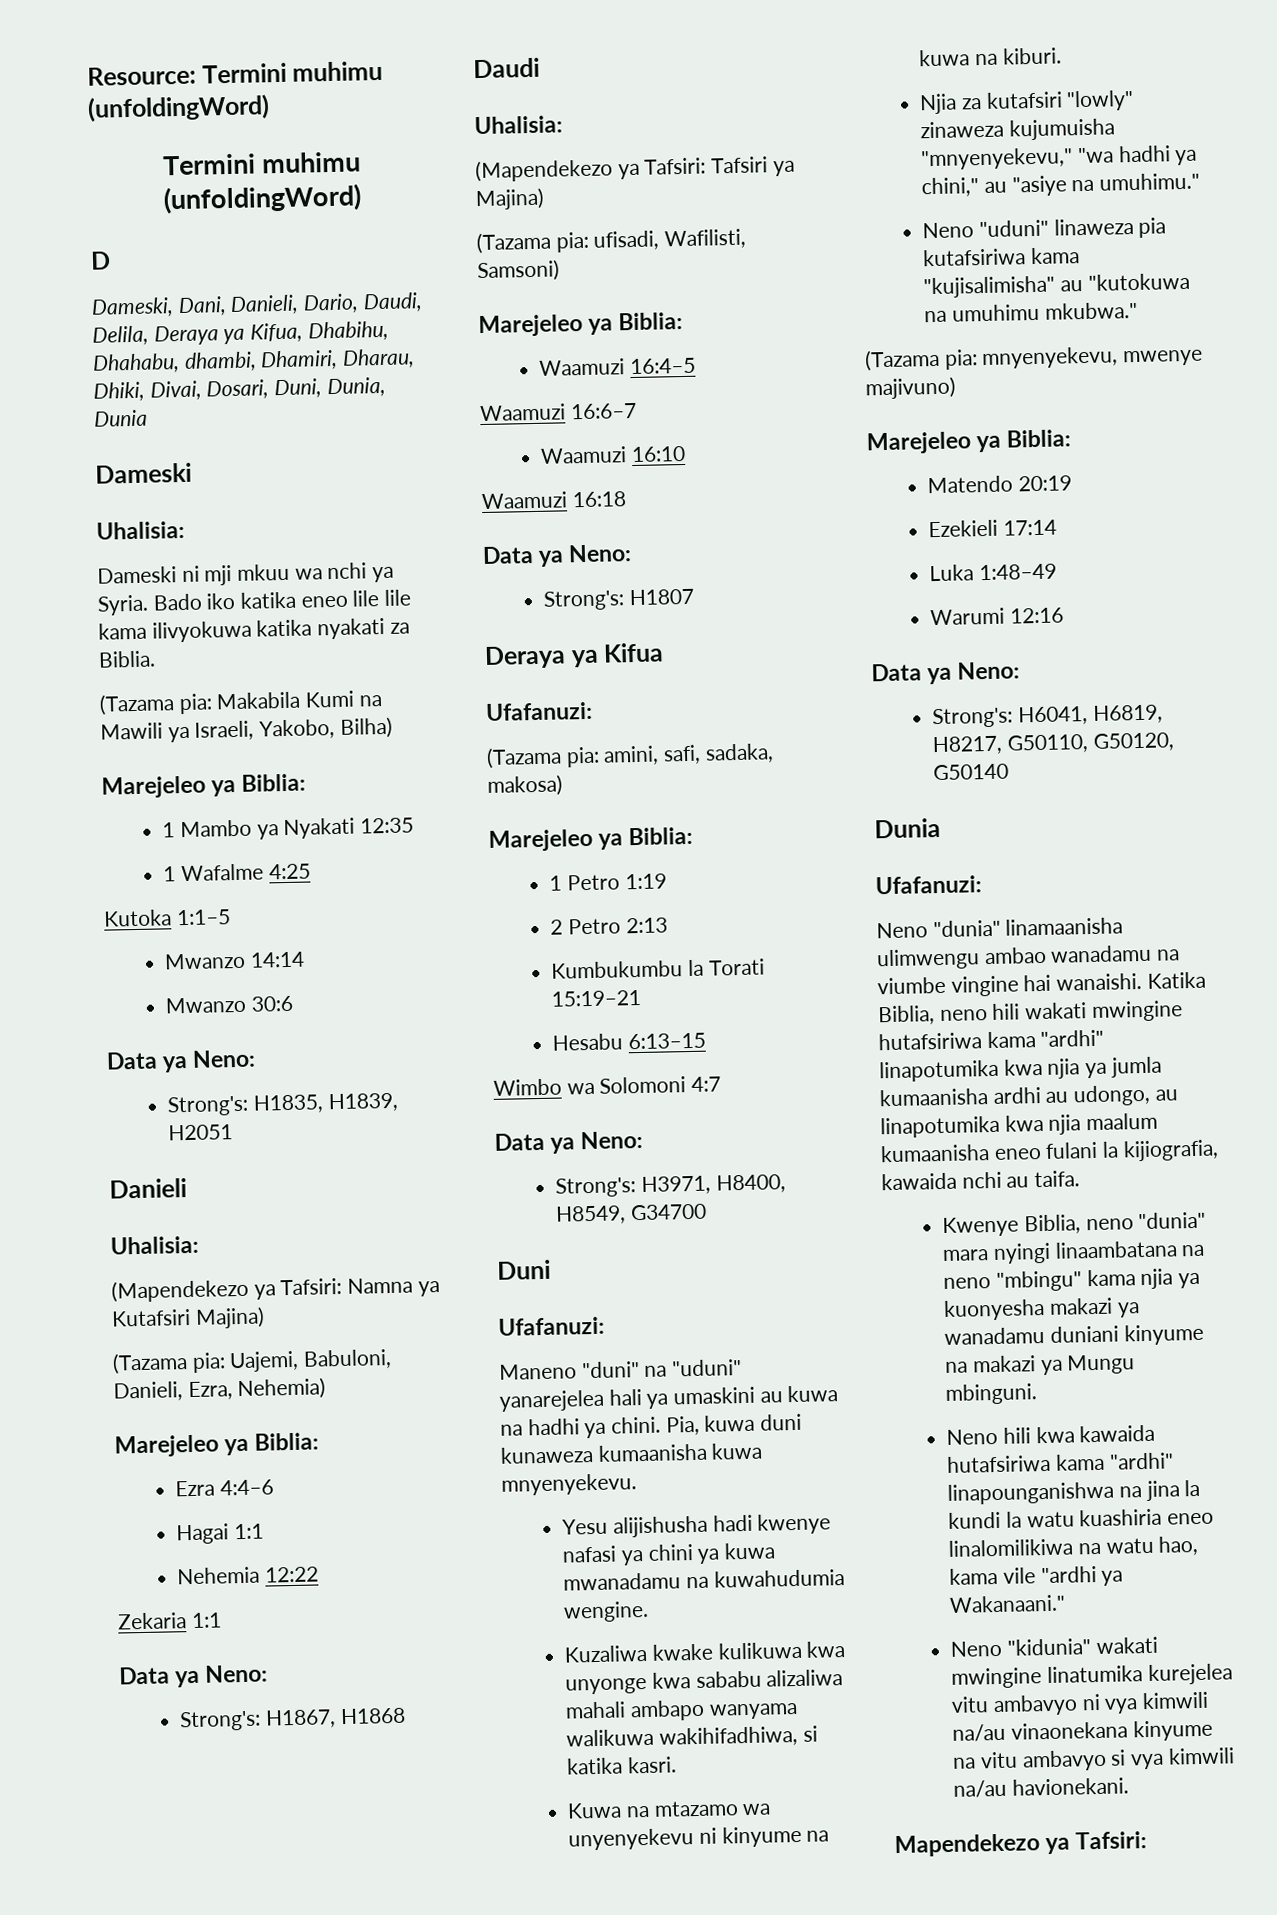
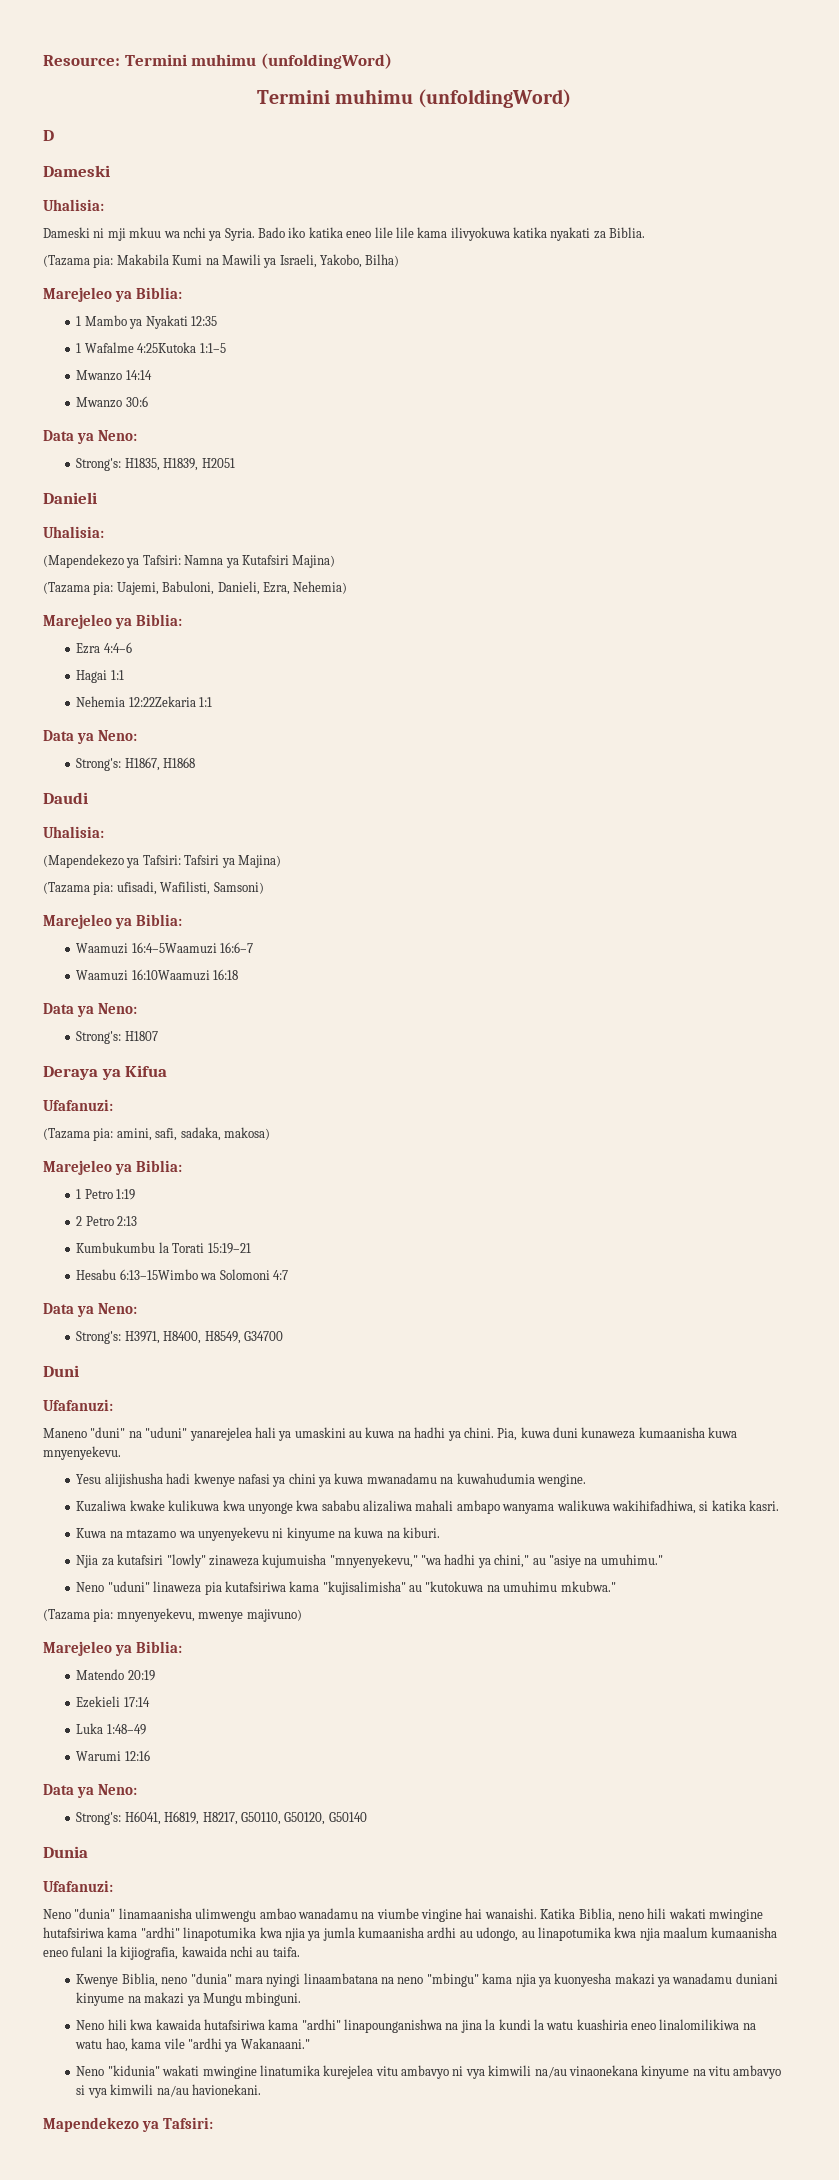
[91,292,423,318] [92,320,389,346] [92,348,416,374] [93,376,386,402] [94,409,148,427] // Dameski, Dani, Danieli, Dario, Daudi, Delila, Deraya ya Kifua, Dhabihu, Dhahabu, dhambi, Dhamiri, Dharau, Dhiki, Divai, Dosari, Duni, Dunia, Dunia -> (54, 135) none
[268,863,311,880] [103,909,172,927] 4:25 // Kutoka -> [137,342,197,353] 4:25Kutoka
[264,1566,319,1583] [117,1612,187,1630] 12:22 // Zekaria -> [128,696,196,707] 12:22Zekaria
[629,357,696,375] [479,403,566,422] 16:4–5 // Waamuzi -> [131,942,217,954] 16:4–5Waamuzi
[630,445,686,463] [481,491,568,510] 16:10 // Waamuzi -> [131,969,210,981] 16:10Waamuzi
[627,1032,706,1050] [493,1078,562,1096] 6:13–15 // Wimbo -> [119,1269,198,1280] 6:13–15Wimbo

